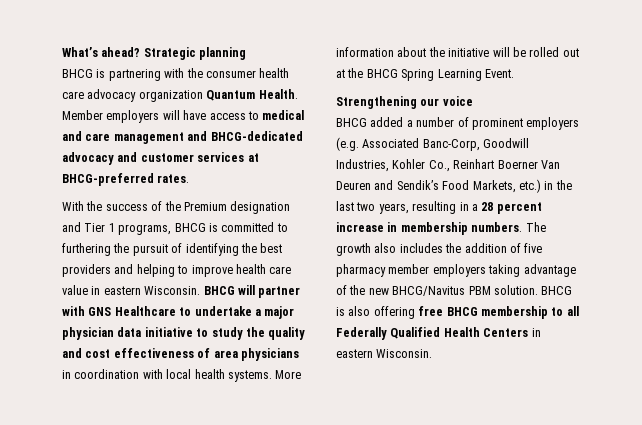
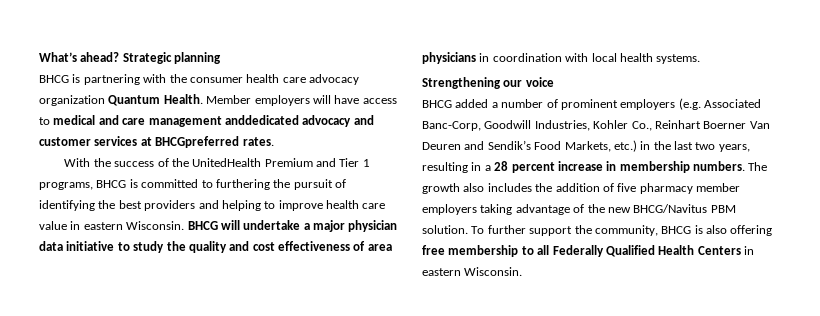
[187,131,303,141] and BHCG-dedicated -> [224,115,299,125] anddedicated
[62,173,154,186] BHCG-preferred -> [155,136,240,148] BHCGpreferred
[183,201,291,214] Premium designation -> [192,158,313,167] UnitedHealth Premium
[258,286,301,298] [62,306,192,316] partner with GNS Healthcare to -> (240, 225) none
[275,370,302,379] [336,47,579,57] [336,68,514,81] More information about the initiative will be rolled out at the BHCG Spring Learning Event. -> (701, 59) none
(538, 290) none -> [471,225,658,236] To further support the community,
[446,307,478,316] BHCG -> (445, 250) none

